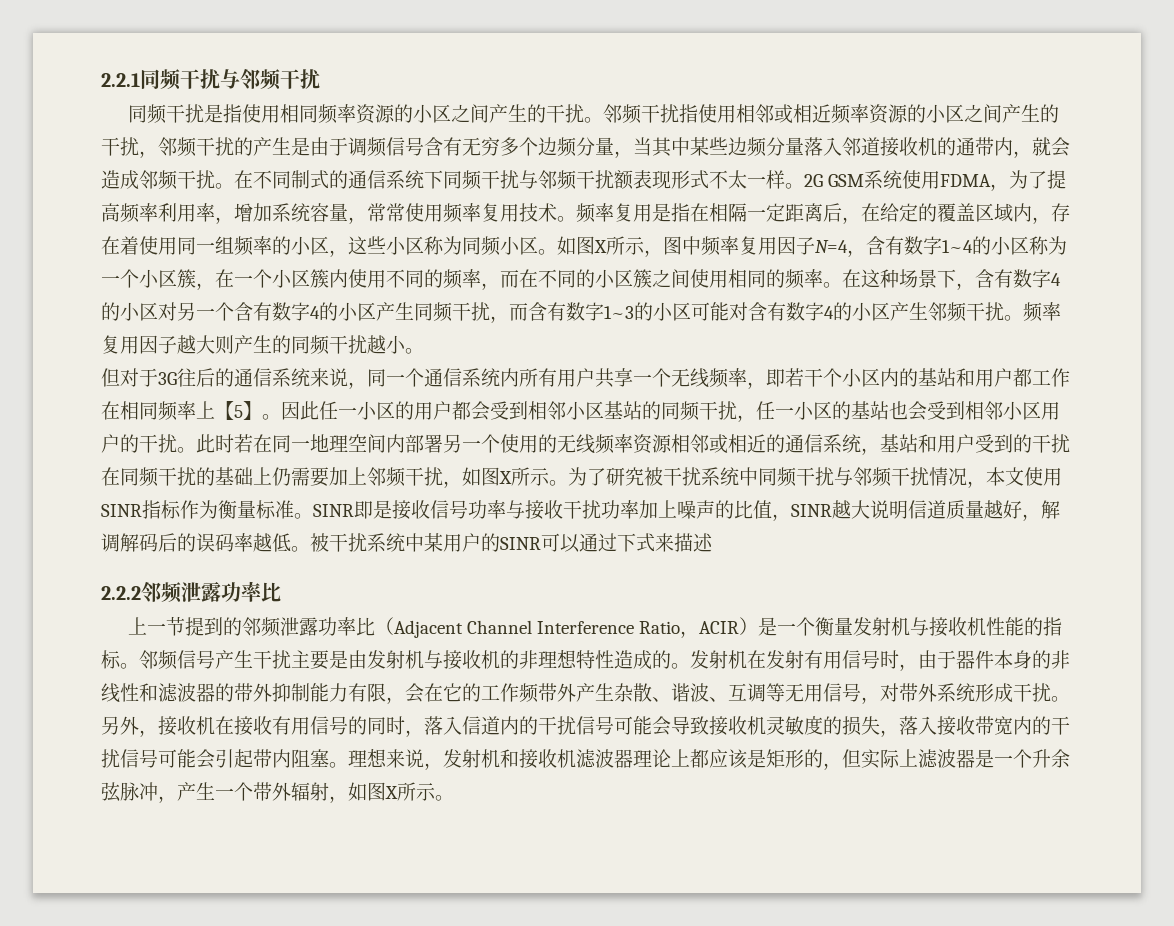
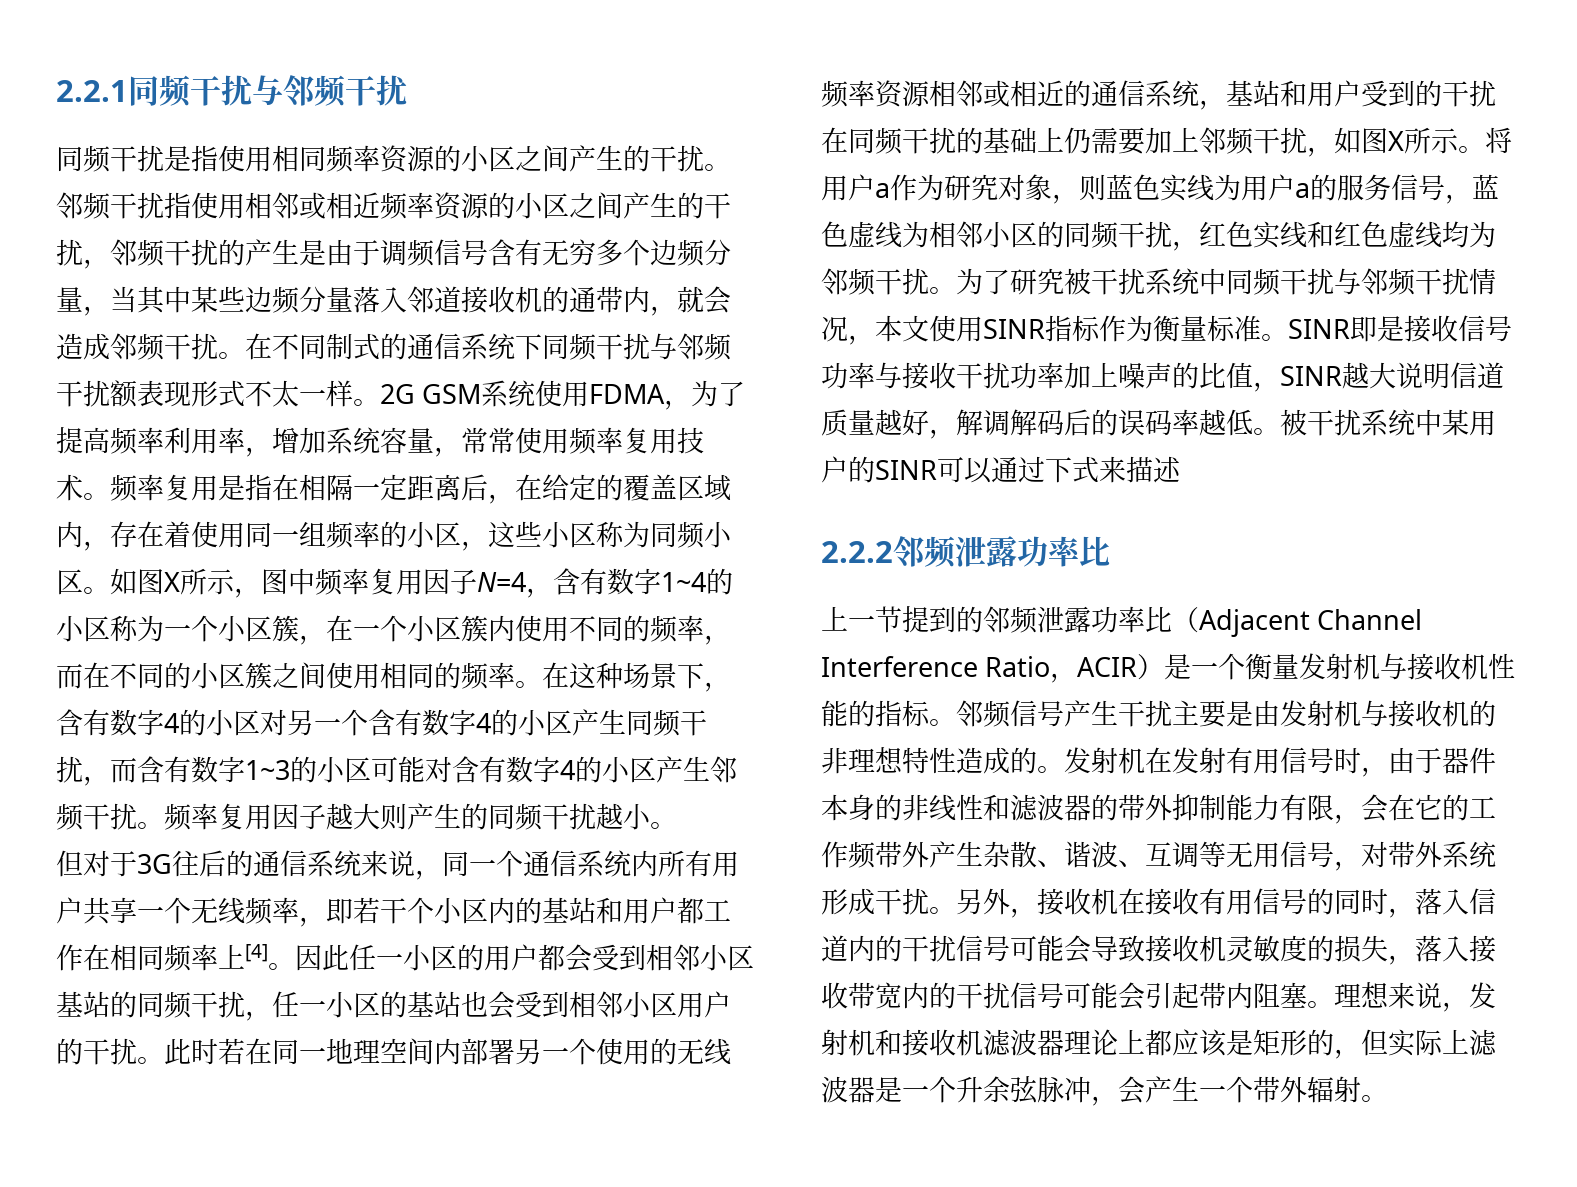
[215,401,262,420] 【5】 -> [245,944,268,962] [4]
(568, 483) none -> [1485,127,1512,154] [821,174,1499,204] [821,221,1496,251] [821,268,956,296] 将用户a作为研究对象，则蓝色实线为用户a的服务信号，蓝色虚线为相邻小区的同频干扰，红色实线和红色虚线均为邻频干扰。
(177, 799) none -> [1118,1076,1145,1104] 会
[329,782,436,803] ，如图X所示 -> (1361, 1089) none

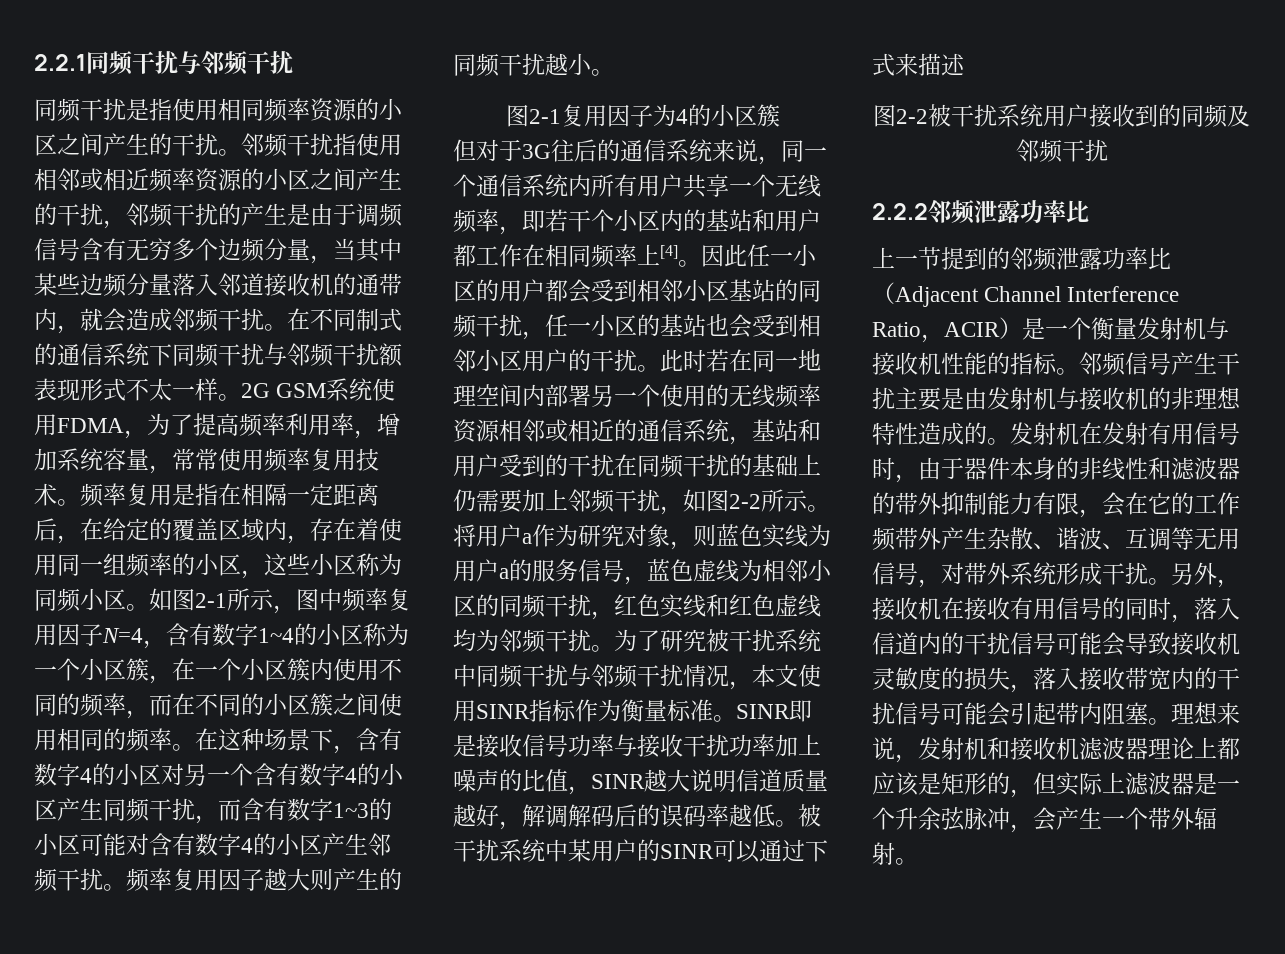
[164,572,180,592] X -> [195,593,227,608] 2-1
(677, 825) none -> [505,104,780,127] // 图2-1复用因子为4的小区簇
[1388,131,1404,151] X -> [729,494,761,509] 2-2
(1181, 469) none -> [873,104,1250,128] [1015,139,1108,163] // 图2-2被干扰系统用户接收到的同频及邻频干扰

